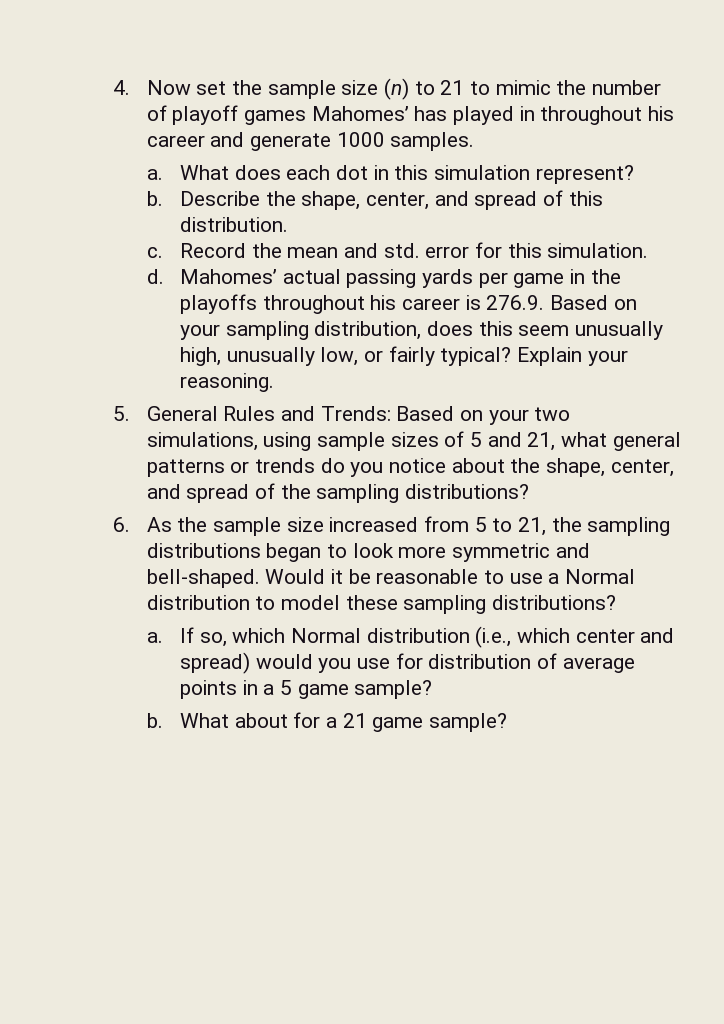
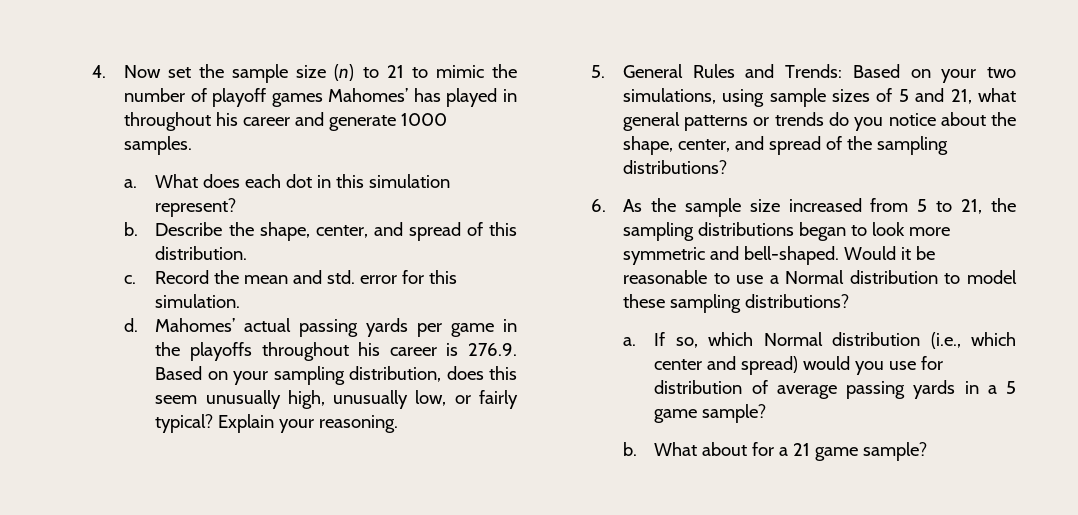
[179,680,237,699] points -> [846,380,956,399] passing yards

